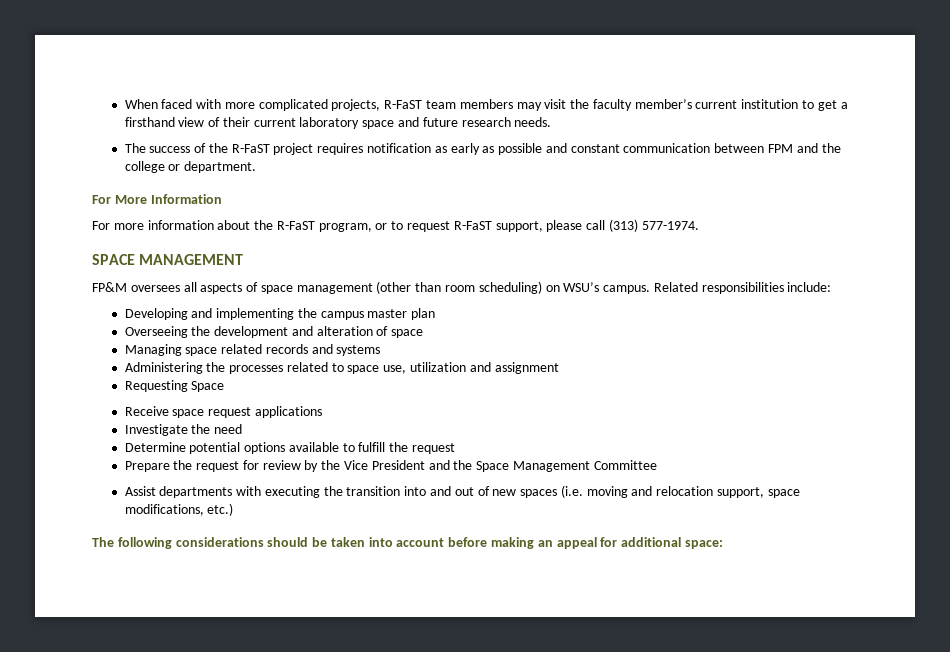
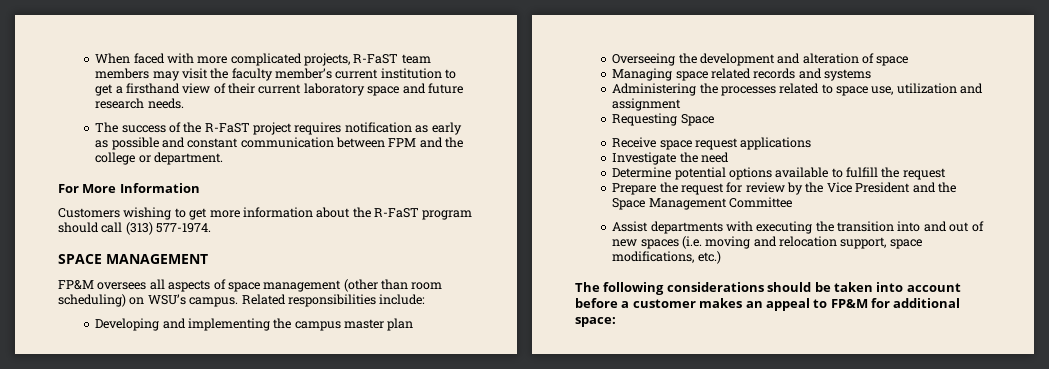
[92,221,110,230] For -> [58,207,208,220] Customers wishing to get
[318,220,583,232] program, or to request R-FaST support, please -> [422,210,473,220] [58,222,99,233] program should
[491,537,597,549] making an appeal -> [621,298,868,311] a customer makes an appeal to FP&M

